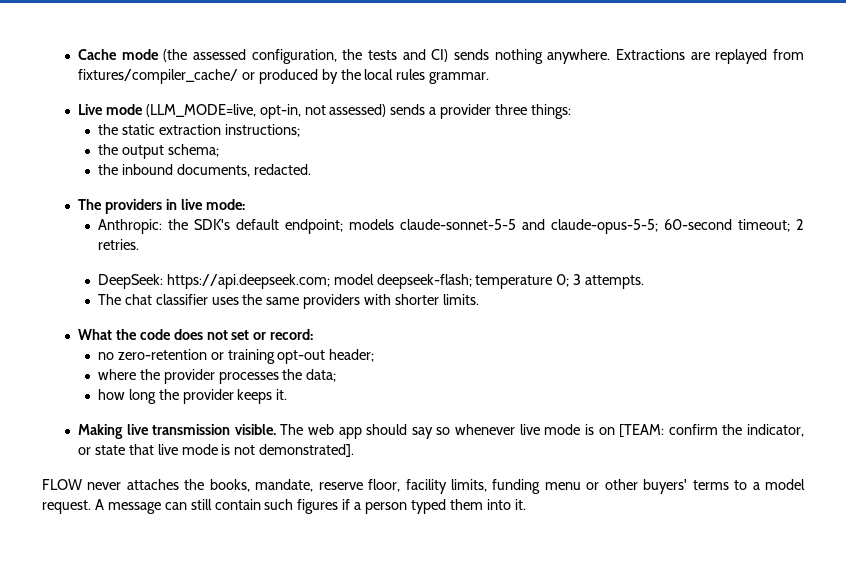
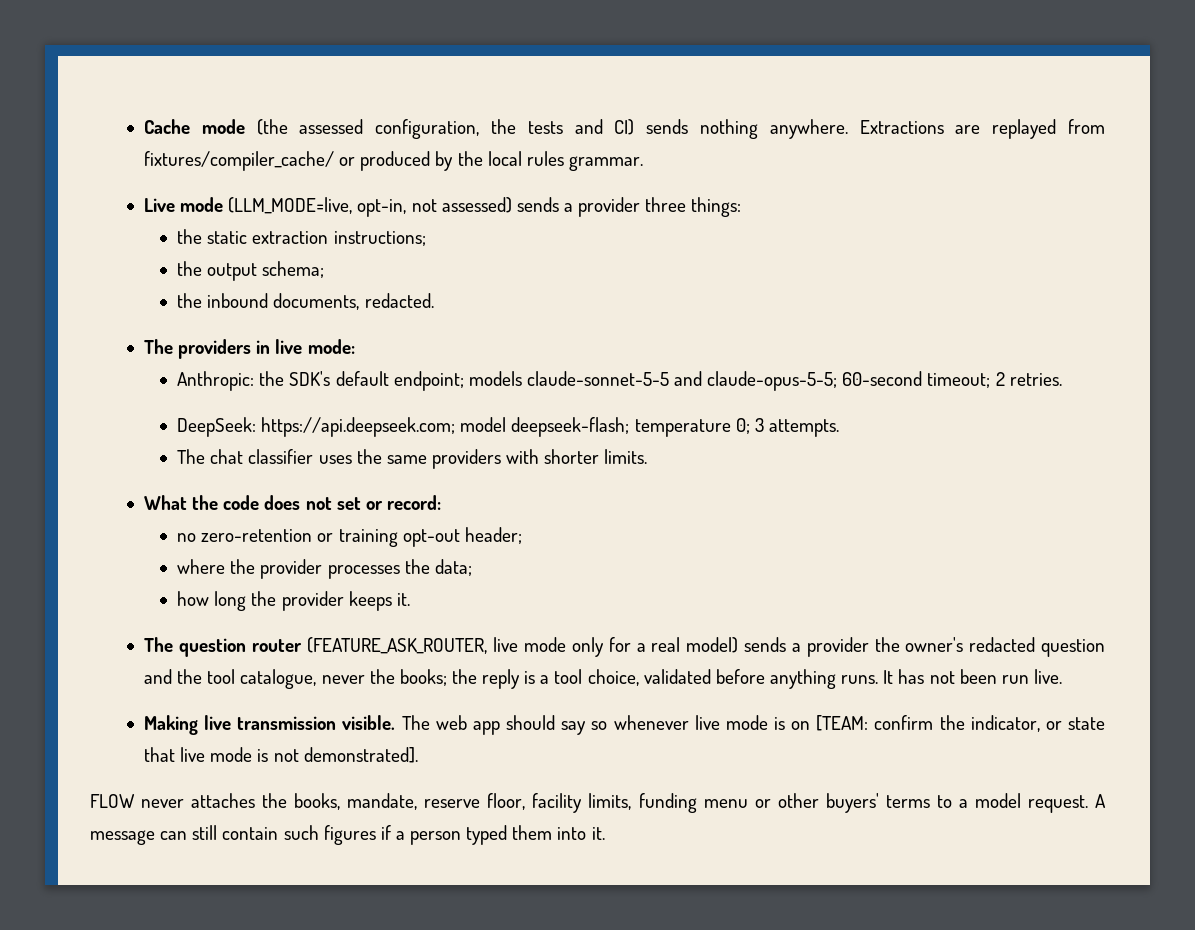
(288, 394) none -> [144,637,1105,657] [144,669,1062,689] // The question router (FEATURE_ASK_ROUTER, live mode only for a real model) sends a provider the owner's redacted question and the tool catalogue, never the books; the reply is a tool choice, validated before anything runs. It has not been run live.

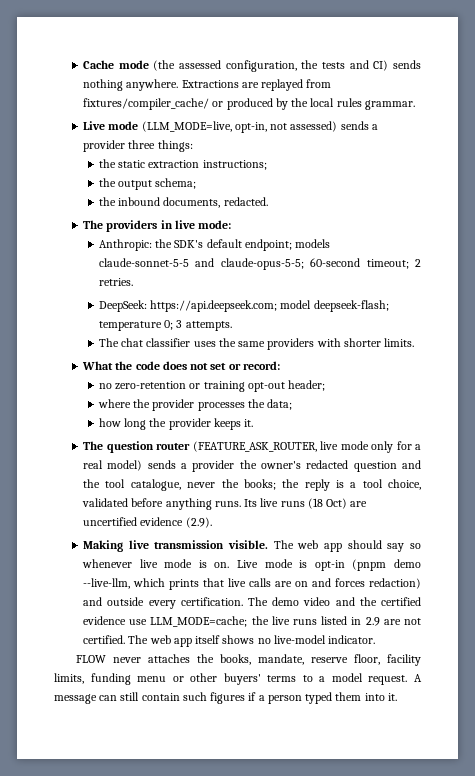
[883,669,1062,684] It has not been run live. -> [244,498,368,509] [83,517,212,528] Its live runs (18 Oct) are uncertified evidence (2.9).
[791,715,1105,732] [144,747,418,763] on [TEAM: confirm the indicator, or state that live mode is not demonstrated]. -> [214,559,421,571] [83,578,421,590] [83,597,421,609] [83,616,421,627] [83,635,376,647] on. Live mode is opt-in (pnpm demo --live-llm, which prints that live calls are on and forces redaction) and outside every certification. The demo video and the certified evidence use LLM_MODE=cache; the live runs listed in 2.9 are not certified. The web app itself shows no live-model indicator.

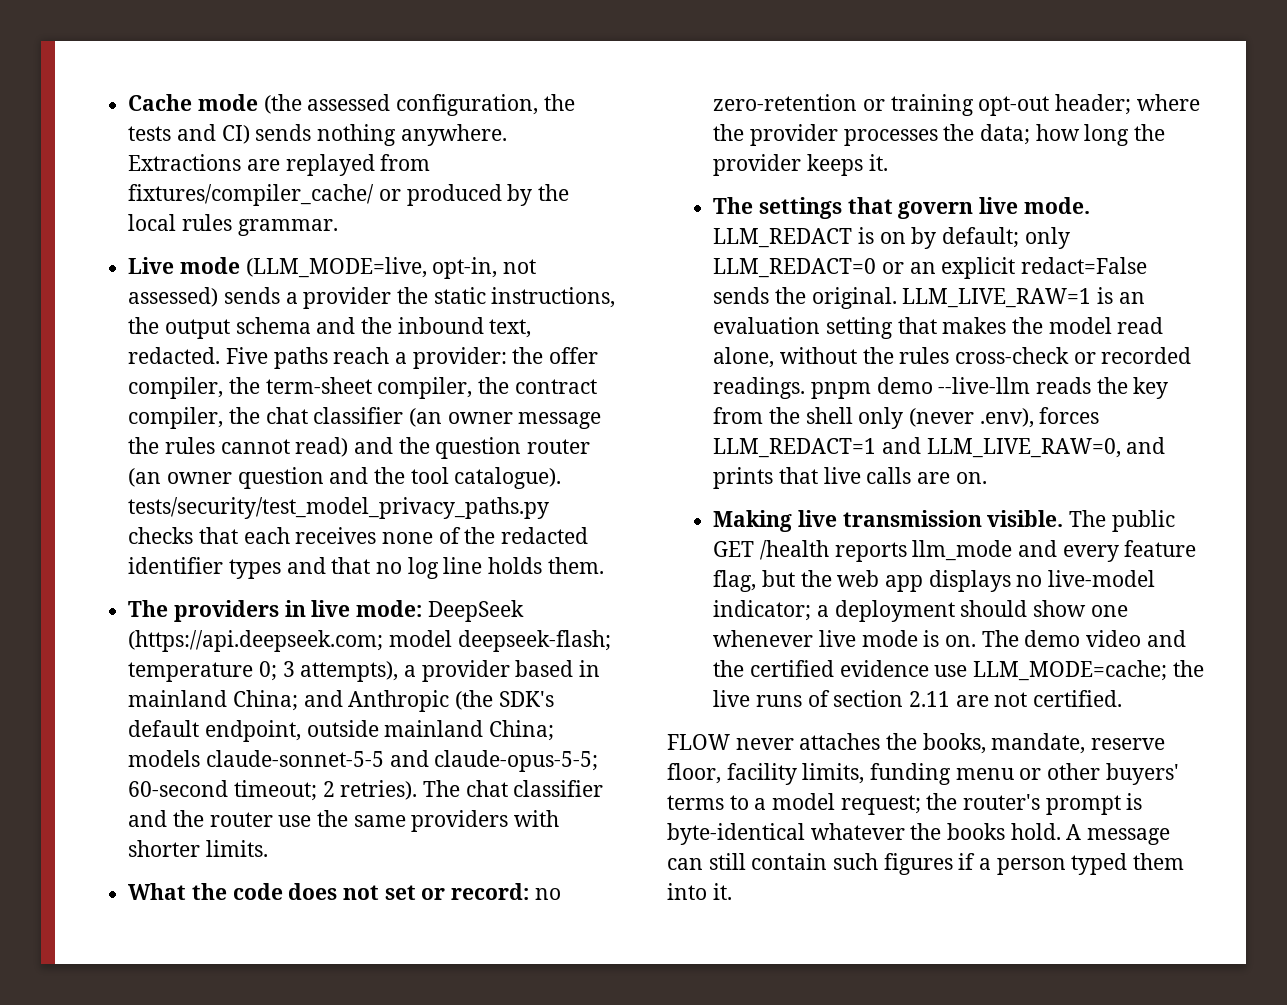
[128,140,193,152] [98,159,267,170] [98,178,197,190] three things: // the static extraction instructions; // the output schema; // -> [397,287,616,308] [128,317,356,339] the static instructions, the output schema and
[163,197,221,208] documents, -> [489,319,532,338] text,
(268, 201) none -> [226,347,599,369] [128,377,597,399] [128,407,602,429] [128,437,591,459] [128,467,562,489] [128,497,550,519] [128,527,589,544] [128,557,604,579] Five paths reach a provider: the offer compiler, the term-sheet compiler, the contract compiler, the chat classifier (an owner message the rules cannot read) and the question router (an owner question and the tool catalogue). tests/security/test_model_privacy_paths.py checks that each receives none of the redacted identifier types and that no log line holds them.
[98,239,292,251] // Anthropic: the SDK's default endpoint; -> [427,600,524,622] [128,630,611,652] [128,660,601,682] [128,690,554,712] [128,720,555,742] DeepSeek (https://api.deepseek.com; model deepseek-flash; temperature 0; 3 attempts), a provider based in mainland China; and Anthropic (the SDK's default endpoint, outside mainland China;
[98,278,133,286] [98,300,389,312] [98,320,232,331] [98,338,216,347] retries. // DeepSeek: https://api.deepseek.com; model deepseek-flash; temperature 0; 3 attempts. // The chat classifier uses -> [340,780,604,800] [128,810,312,827] retries). The chat classifier and the router use
(280, 365) // -> (530, 891) none
(326, 385) // -> (1132, 104) none
(293, 404) // -> (1031, 134) none
[106,441,422,453] [83,460,421,472] [83,479,421,491] [82,498,368,510] [83,517,212,528] question router (FEATURE_ASK_ROUTER, live mode only for a real model) sends a provider the owner's redacted question and the tool catalogue, never the books; the reply is a tool choice, validated before anything runs. Its live runs (18 Oct) are uncertified evidence (2.9). -> [759,197,1090,219] [713,227,1070,249] [713,257,1148,279] [713,287,1145,309] [713,317,1164,339] [713,347,1192,368] [713,377,1169,399] [713,407,1100,429] [713,437,1166,458] [713,467,987,489] settings that govern live mode. LLM_REDACT is on by default; only LLM_REDACT=0 or an explicit redact=False sends the original. LLM_LIVE_RAW=1 is an evaluation setting that makes the model read alone, without the rules cross-check or recorded readings. pnpm demo --live-llm reads the key from the shell only (never .env), forces LLM_REDACT=1 and LLM_LIVE_RAW=0, and prints that live calls are on.
[297,540,421,552] web app should say so -> [1111,510,1175,532] [713,540,1197,562] [713,570,1156,592] [713,600,1128,622] public GET /health reports llm_mode and every feature flag, but the web app displays no live-model indicator; a deployment should show one
[237,559,421,571] [83,578,421,590] [83,597,243,609] Live mode is opt-in (pnpm demo --live-llm, which prints that live calls are on and forces redaction) and outside every certification. -> (977, 641) none
[321,616,380,626] listed in 2.9 -> [807,690,951,707] of section 2.11
[128,635,376,647] The web app itself shows no live-model indicator. -> (1123, 698) none
[368,675,408,685] request. -> [840,793,1143,815] [667,823,1061,845] request; the router's prompt is byte-identical whatever the books hold.

